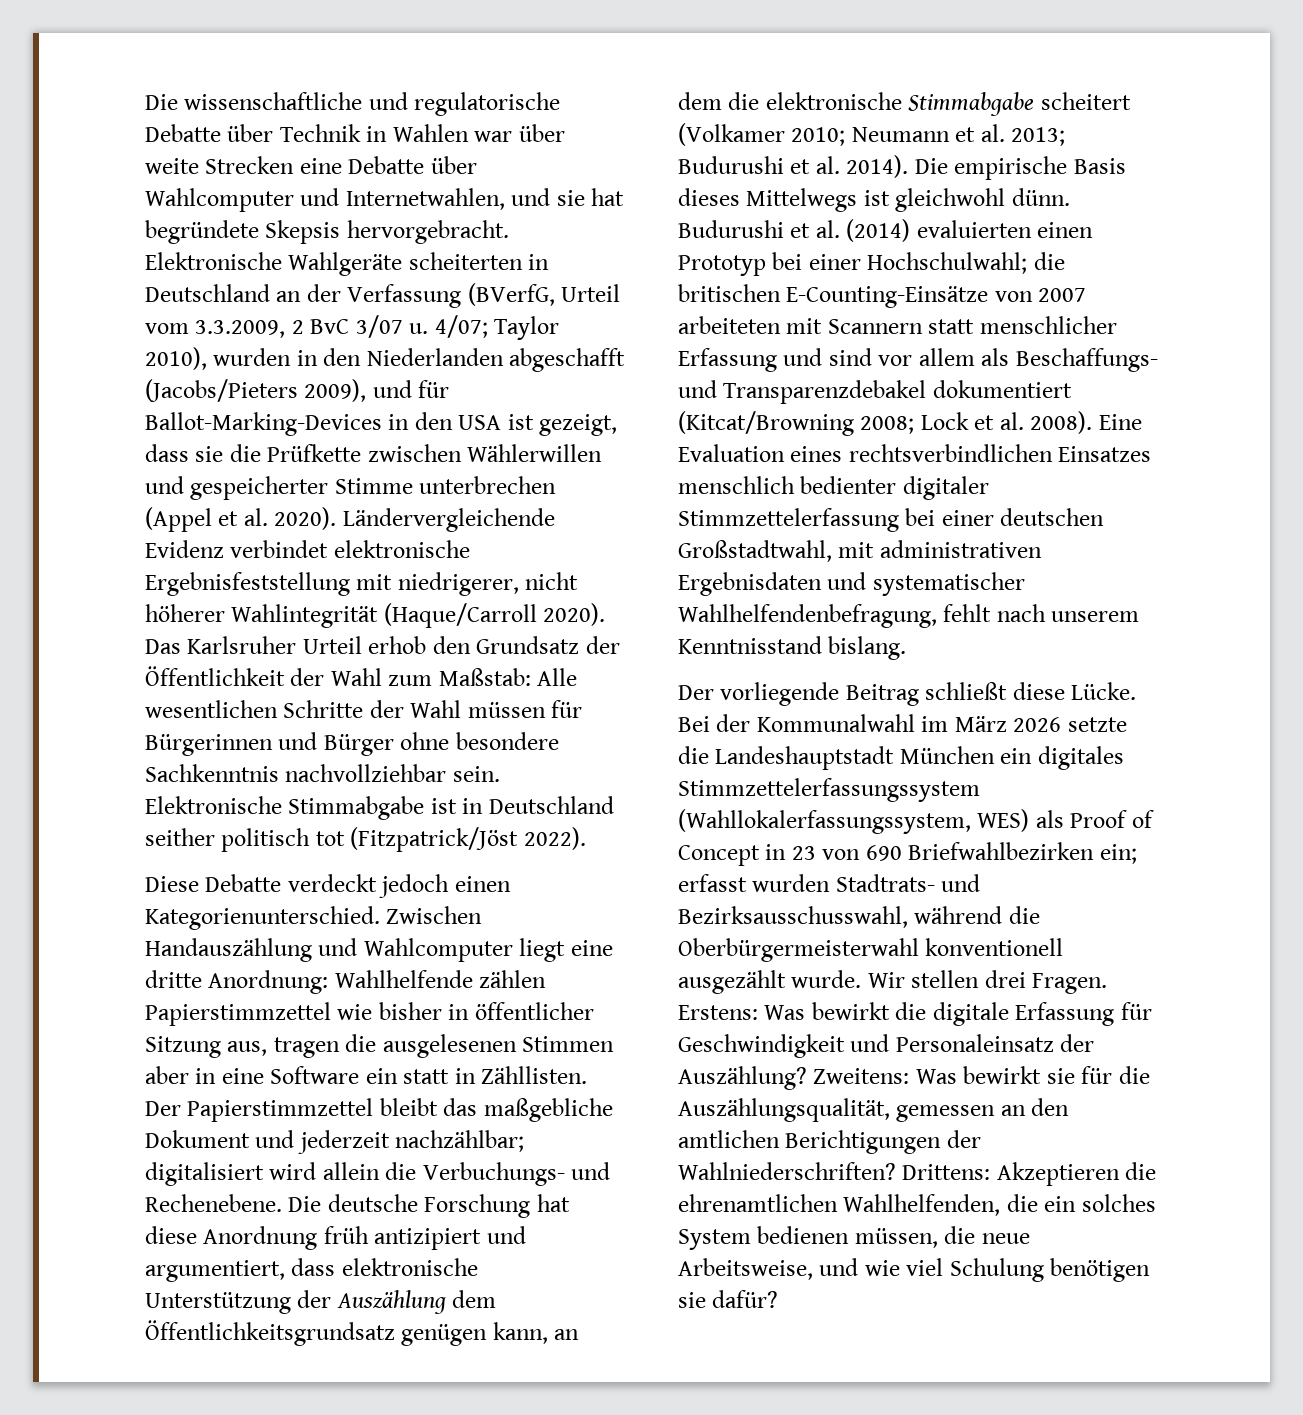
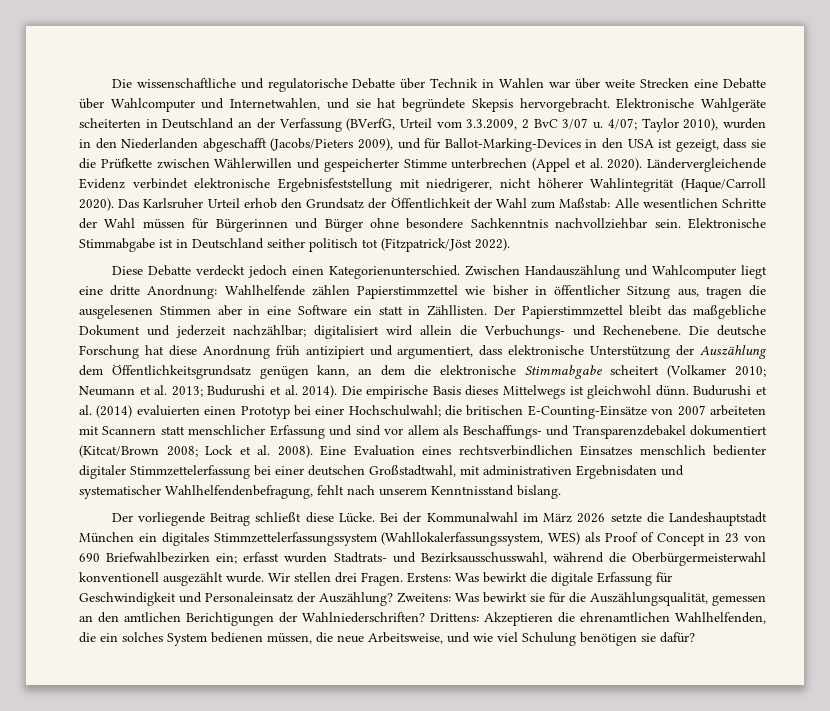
[678,411,854,436] (Kitcat/Browning -> [79,445,159,458] (Kitcat/Brown

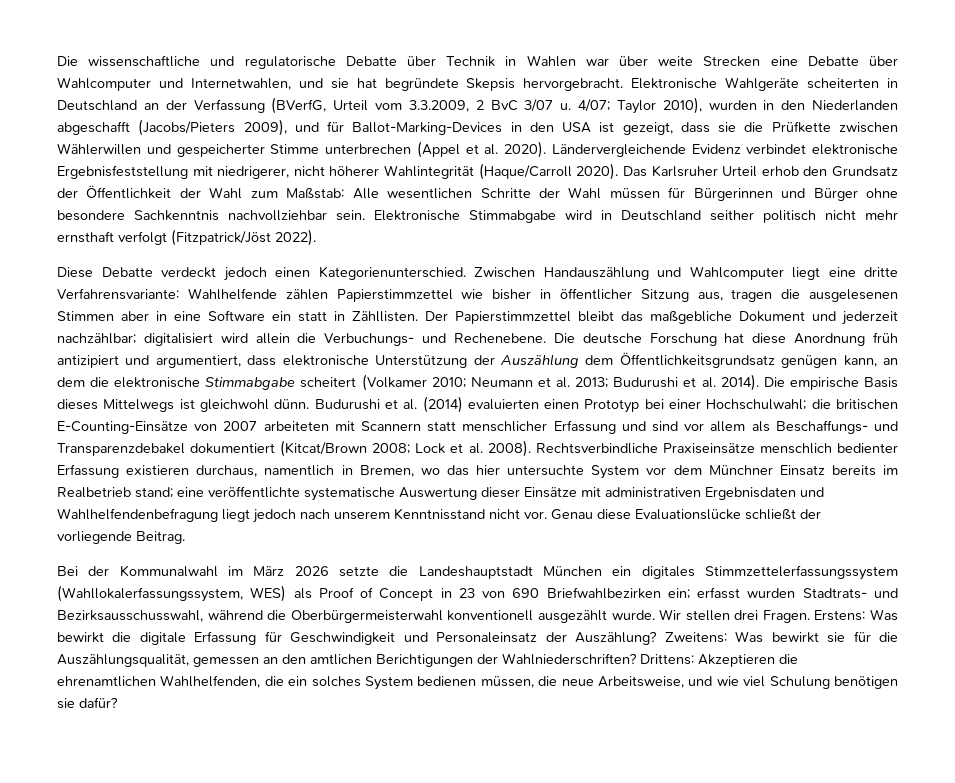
[159,239,173,248] ist -> [565,210,592,220] wird
[362,239,378,248] tot -> [825,210,898,220] [57,231,167,245] nicht mehr ernsthaft verfolgt
[147,285,218,299] Anordnung: -> [57,288,179,300] Verfahrensvariante:
[320,445,766,456] [79,465,684,479] [79,485,561,499] [111,512,375,526] Eine Evaluation eines rechtsverbindlichen Einsatzes menschlich bedienter digitaler Stimmzettelerfassung bei einer deutschen Großstadtwahl, mit administrativen Ergebnisdaten und systematischer Wahlhelfendenbefragung, fehlt nach unserem Kenntnisstand bislang. // Der vorliegende Beitrag schließt diese Lücke. -> [535,443,898,454] [57,464,898,479] [57,486,824,501] [57,508,821,523] [57,531,185,544] Rechtsverbindliche Praxiseinsätze menschlich bedienter Erfassung existieren durchaus, namentlich in Bremen, wo das hier untersuchte System vor dem Münchner Einsatz bereits im Realbetrieb stand; eine veröffentlichte systematische Auswertung dieser Einsätze mit administrativen Ergebnisdaten und Wahlhelfendenbefragung liegt jedoch nach unserem Kenntnisstand nicht vor. Genau diese Evaluationslücke schließt der vorliegende Beitrag. //

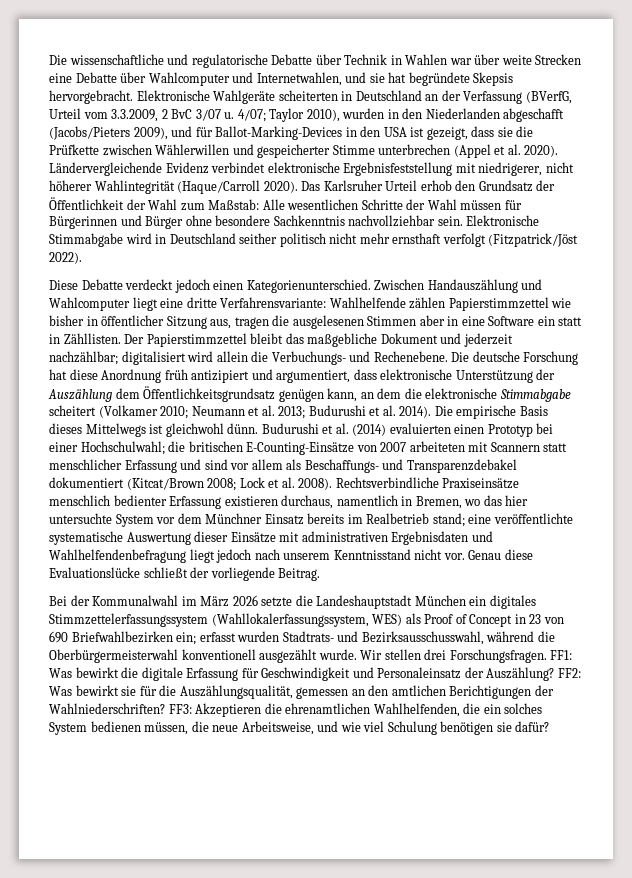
[762,610,866,623] Fragen. Erstens: -> [449,649,573,663] Forschungsfragen. FF1:
[664,632,727,643] Zweitens: -> [557,668,581,678] FF2:
[640,654,694,665] Drittens: -> [168,704,192,714] FF3:

